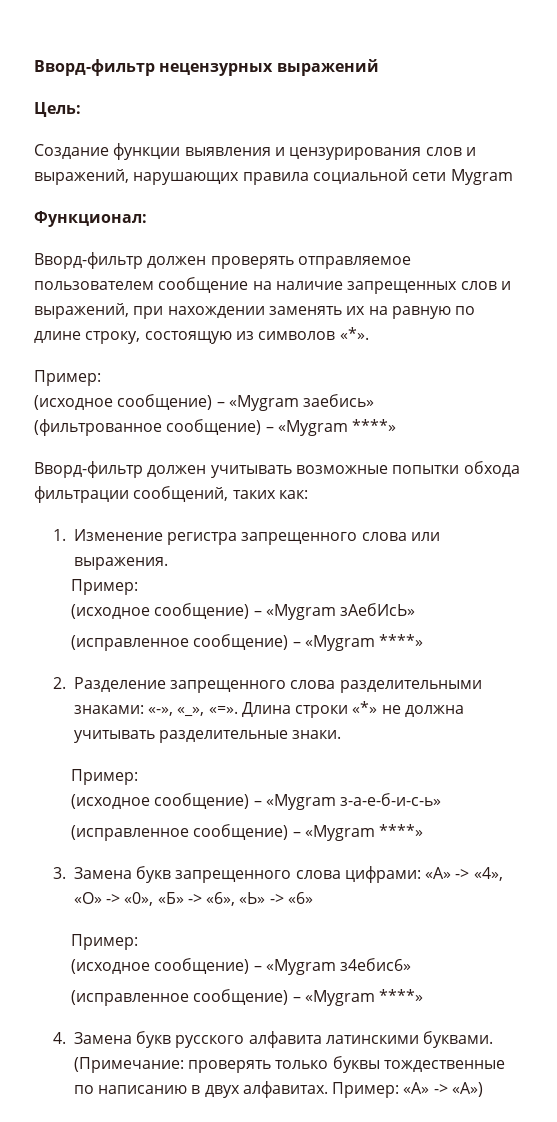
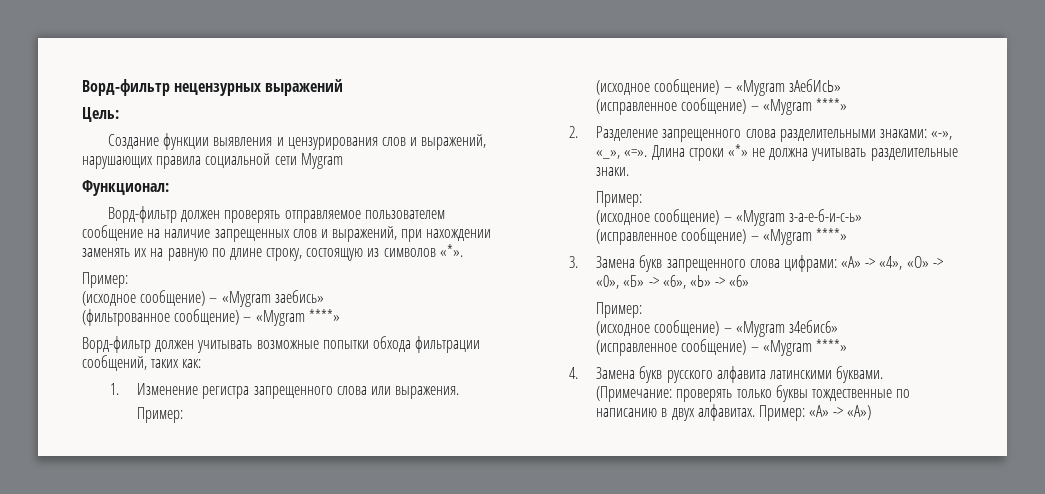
[34,59,155,76] Вворд-фильтр -> [82,79,170,96] Ворд-фильтр
[34,252,143,269] Вворд-фильтр -> [107,206,177,223] Ворд-фильтр
[34,461,143,478] Вворд-фильтр -> [82,336,151,353] Ворд-фильтр

